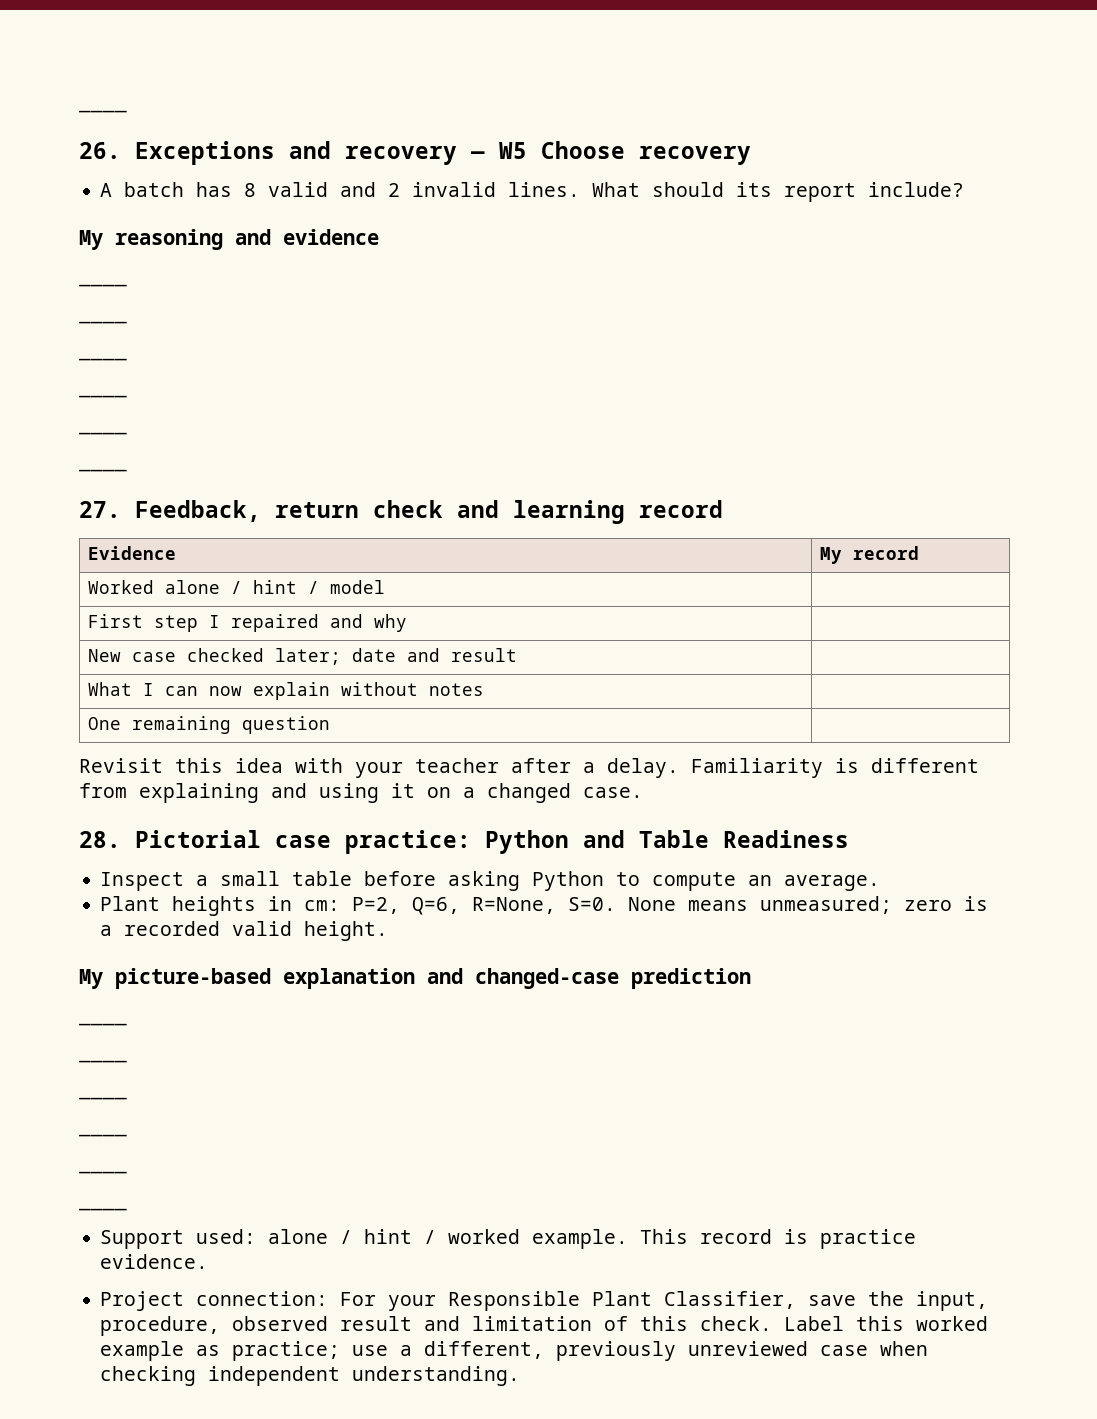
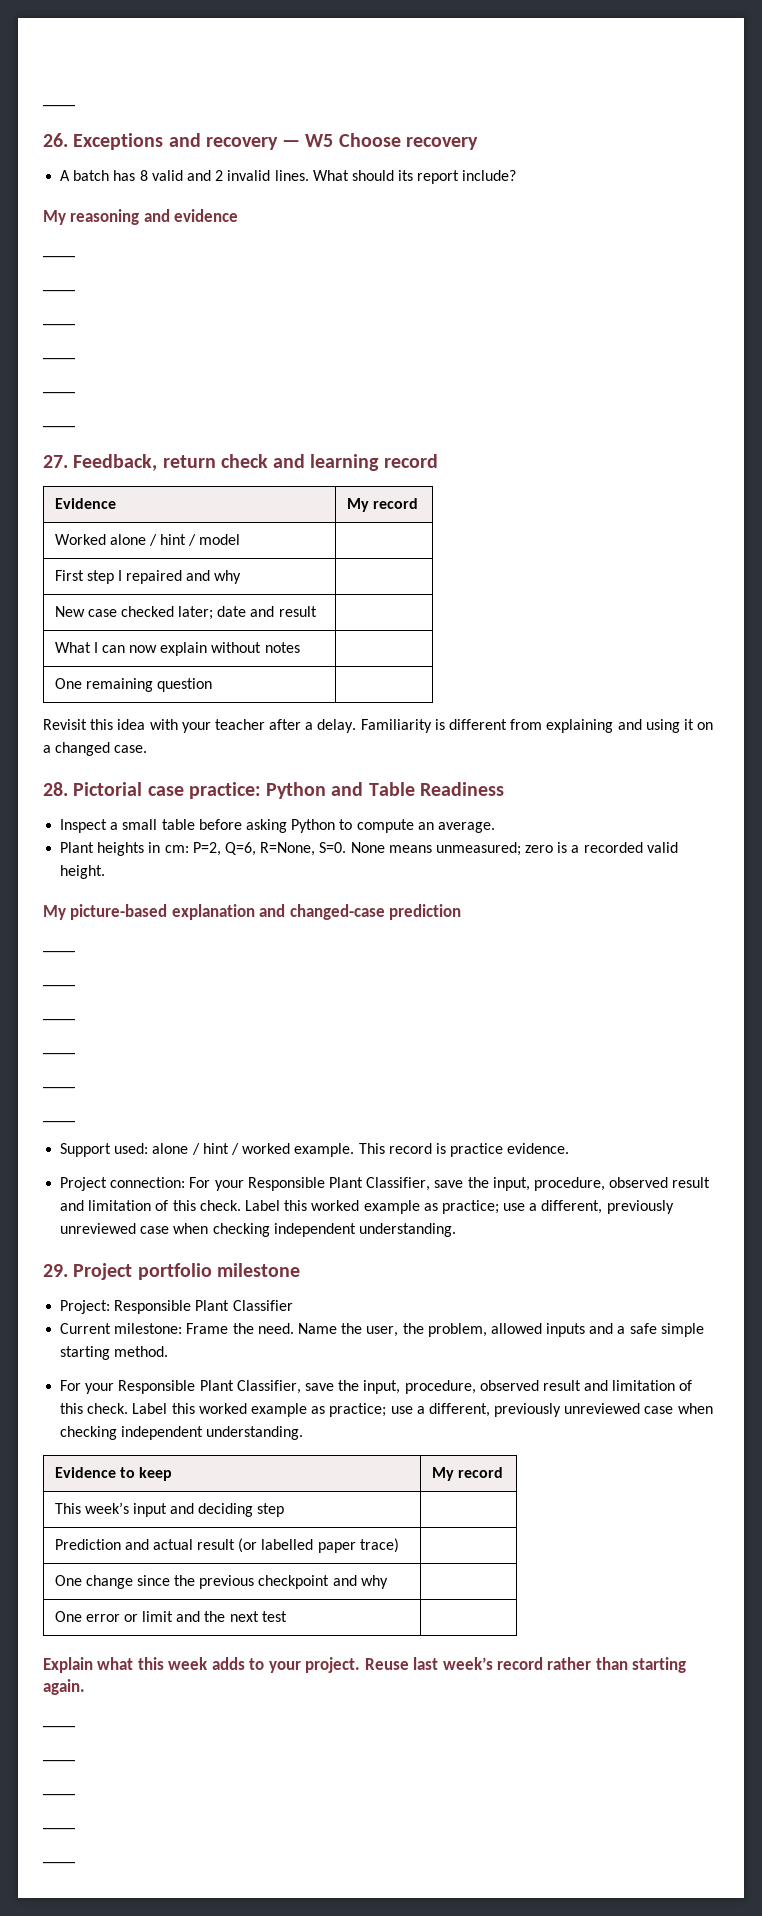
(521, 1376) none -> [43,1263,300,1280] [60,1300,293,1314] [60,1323,704,1337] [60,1346,169,1360] [60,1380,693,1394] [60,1403,713,1417] [60,1426,304,1440] [54,1467,172,1481] [431,1467,503,1481] [54,1502,285,1517] [54,1538,399,1553] [54,1575,388,1589] [54,1611,287,1622] [43,1657,687,1673] [43,1679,85,1695] [43,1725,75,1728] [43,1759,75,1762] [43,1793,75,1796] [43,1827,75,1830] [43,1861,75,1864] // 29. Project portfolio milestone // Project: Responsible Plant Classifier // Current milestone: Frame the need. Name the user, the problem, allowed inputs and a safe simple starting method. // For your Responsible Plant Classifier, save the input, procedure, observed result and limitation of this check. Label this worked example as practice; use a different, previously unreviewed case when checking independent understanding. // Evidence to keep | My record // This week’s input and deciding step | // Prediction and actual result (or labelled paper trace) | // One change since the previous checkpoint and why | // One error or limit and the next test | // Explain what this week adds to your project. Reuse last week’s record rather than starting again. // ____ // ____ // ____ // ____ // ____

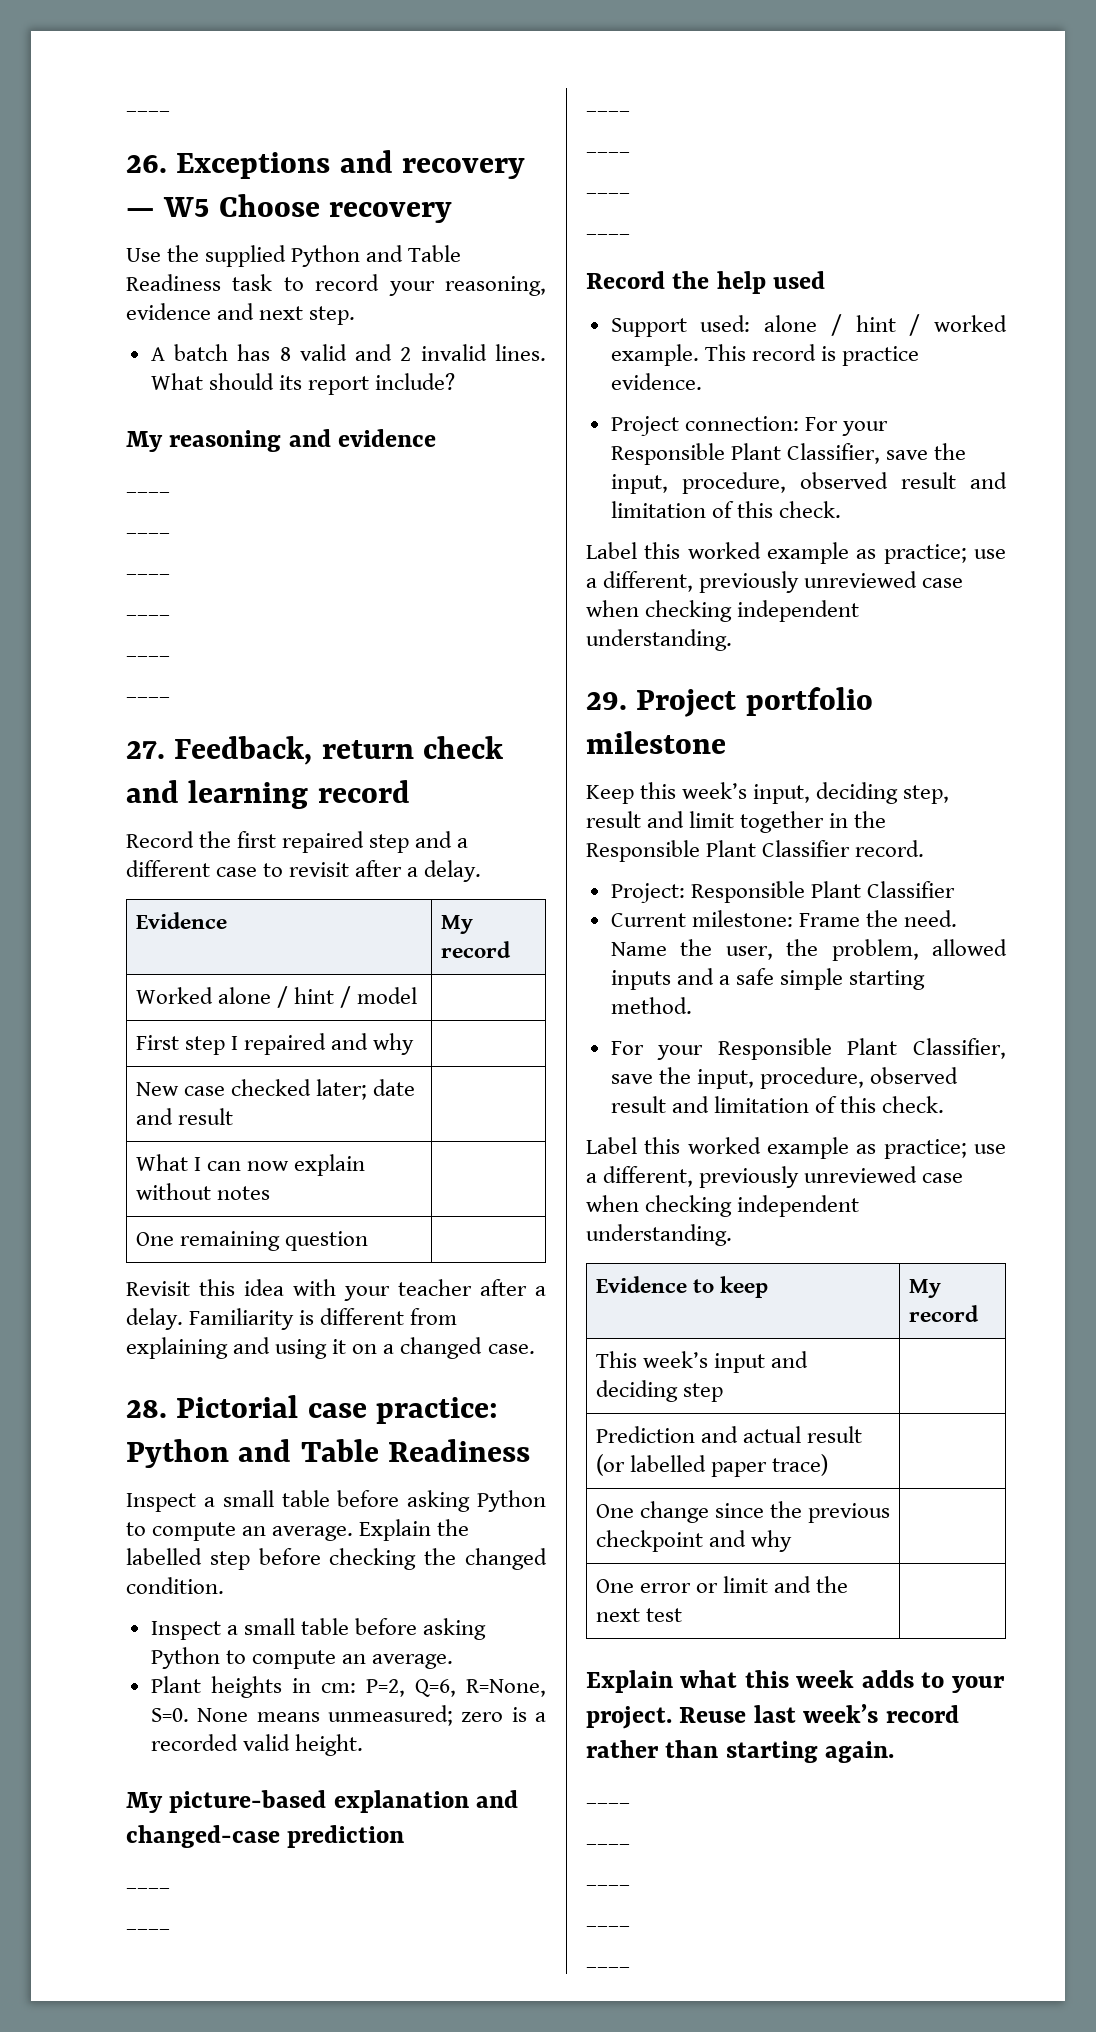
(478, 143) none -> [126,245,462,267] [126,274,546,296] [126,303,356,325] // Use the supplied Python and Table Readiness task to record your reasoning, evidence and next step.
(438, 461) none -> [126,831,469,853] [126,860,482,882] // Record the first repaired step and a different case to revisit after a delay.
(504, 789) none -> [126,1490,546,1512] [126,1519,470,1541] [126,1548,547,1570] [126,1577,224,1594] // Inspect a small table before asking Python to compute an average. Explain the labelled step before checking the changed condition.
(75, 1121) none -> [586,271,826,294] // Record the help used
(241, 1205) none -> (841, 509) //
(300, 1270) none -> [586,782,950,804] [586,811,887,833] [586,840,925,862] // Keep this week’s input, deciding step, result and limit together in the Responsible Plant Classifier record.
(129, 1408) none -> (945, 1104) //

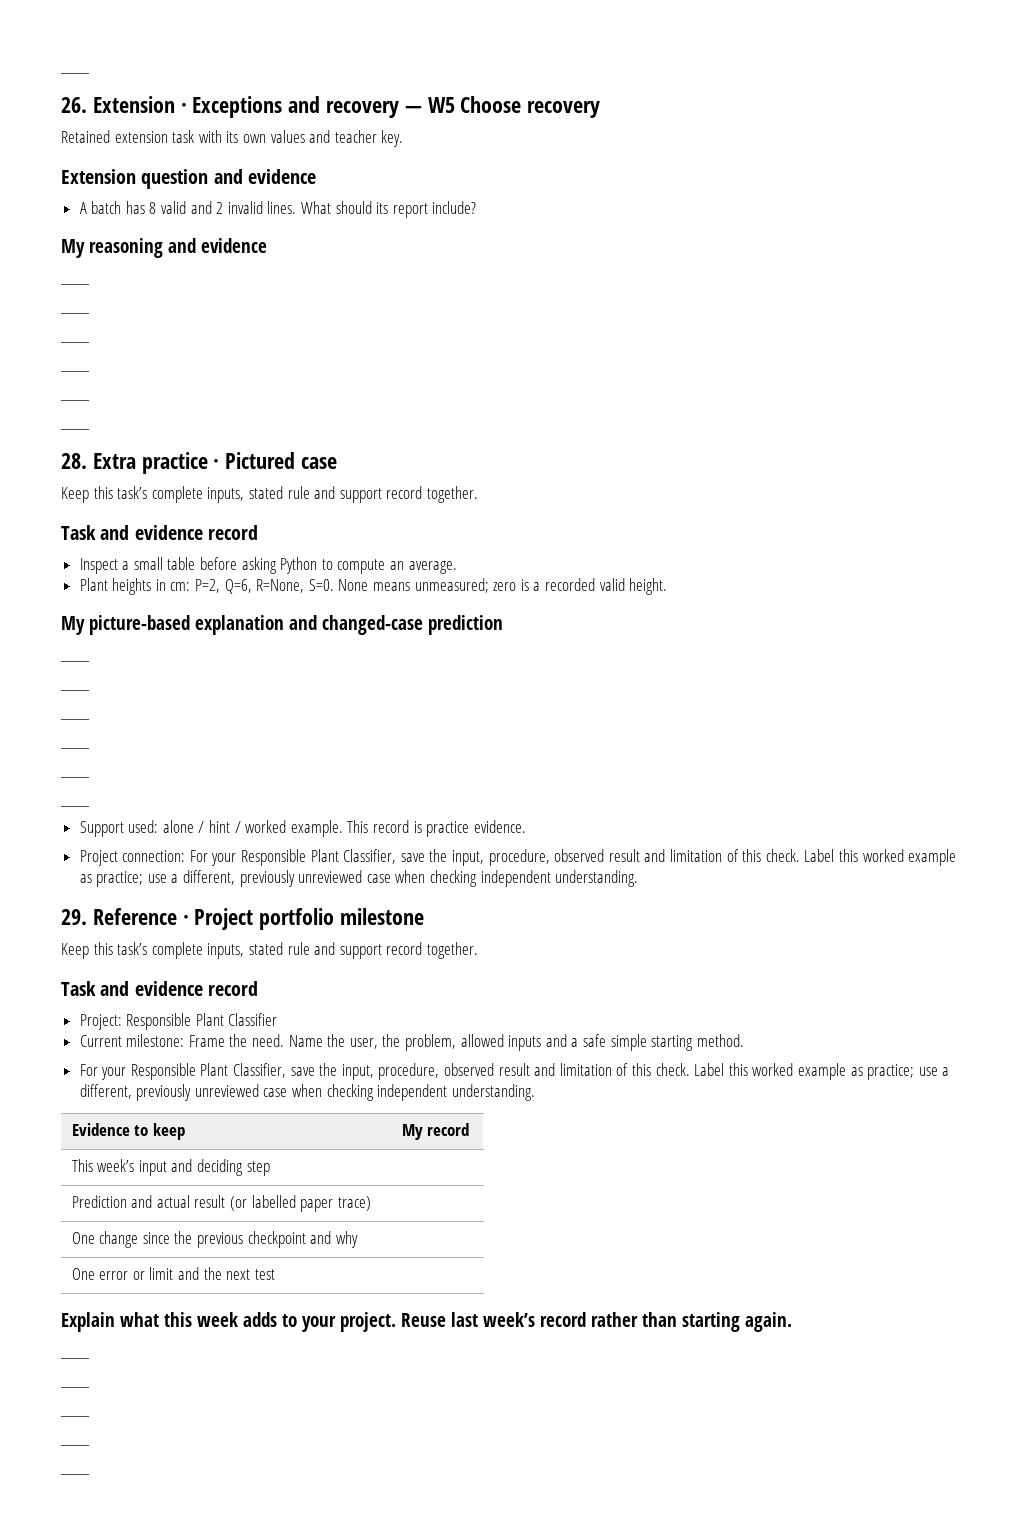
(167, 164) none -> [92,96,187,113] Extension ·
[126,245,462,267] [126,274,546,296] [126,303,356,325] Use the supplied Python and Table Readiness task to record your reasoning, evidence and next step. -> [61,130,404,147] [61,169,317,189] Retained extension task with its own values and teacher key. // Extension question and evidence
[126,736,503,765] [126,780,410,809] [126,831,469,853] [126,860,482,882] [135,912,227,929] [440,915,473,934] [440,941,511,958] [135,986,417,1008] [135,1033,414,1055] [135,1079,415,1100] [135,1108,233,1125] [135,1154,365,1176] [135,1183,270,1200] [135,1231,368,1251] [126,1279,546,1301] [126,1308,458,1330] [126,1337,535,1359] [126,1395,498,1424] [126,1439,530,1468] [126,1490,546,1512] [126,1519,470,1541] [126,1548,547,1570] [126,1577,224,1594] 27. Feedback, return check and learning record // Record the first repaired step and a different case to revisit after a delay. // Evidence | My record // Worked alone / hint / model | // First step I repaired and why | // New case checked later; date and result | // What I can now explain without notes | // One remaining question | // Revisit this idea with your teacher after a delay. Familiarity is different from explaining and using it on a changed case. // 28. Pictorial case practice: Python and Table Readiness // Inspect a small table before asking Python to compute an average. Explain the labelled step before checking the changed condition. -> [61,452,338,474] [61,486,478,503] [61,525,259,540] 28. Extra practice · Pictured case // Keep this task’s complete inputs, stated rule and support record together. // Task and evidence record
[586,271,826,294] // Record the help used -> (90, 805) none
(841, 509) // -> (800, 855) none
(627, 701) none -> [92,908,189,925] Reference ·
[682,782,950,804] [586,811,887,833] [586,840,925,862] week’s input, deciding step, result and limit together in the Responsible Plant Classifier record. -> [117,942,478,959] [61,981,259,996] task’s complete inputs, stated rule and support record together. // Task and evidence record
(945, 1104) // -> (690, 1069) none

